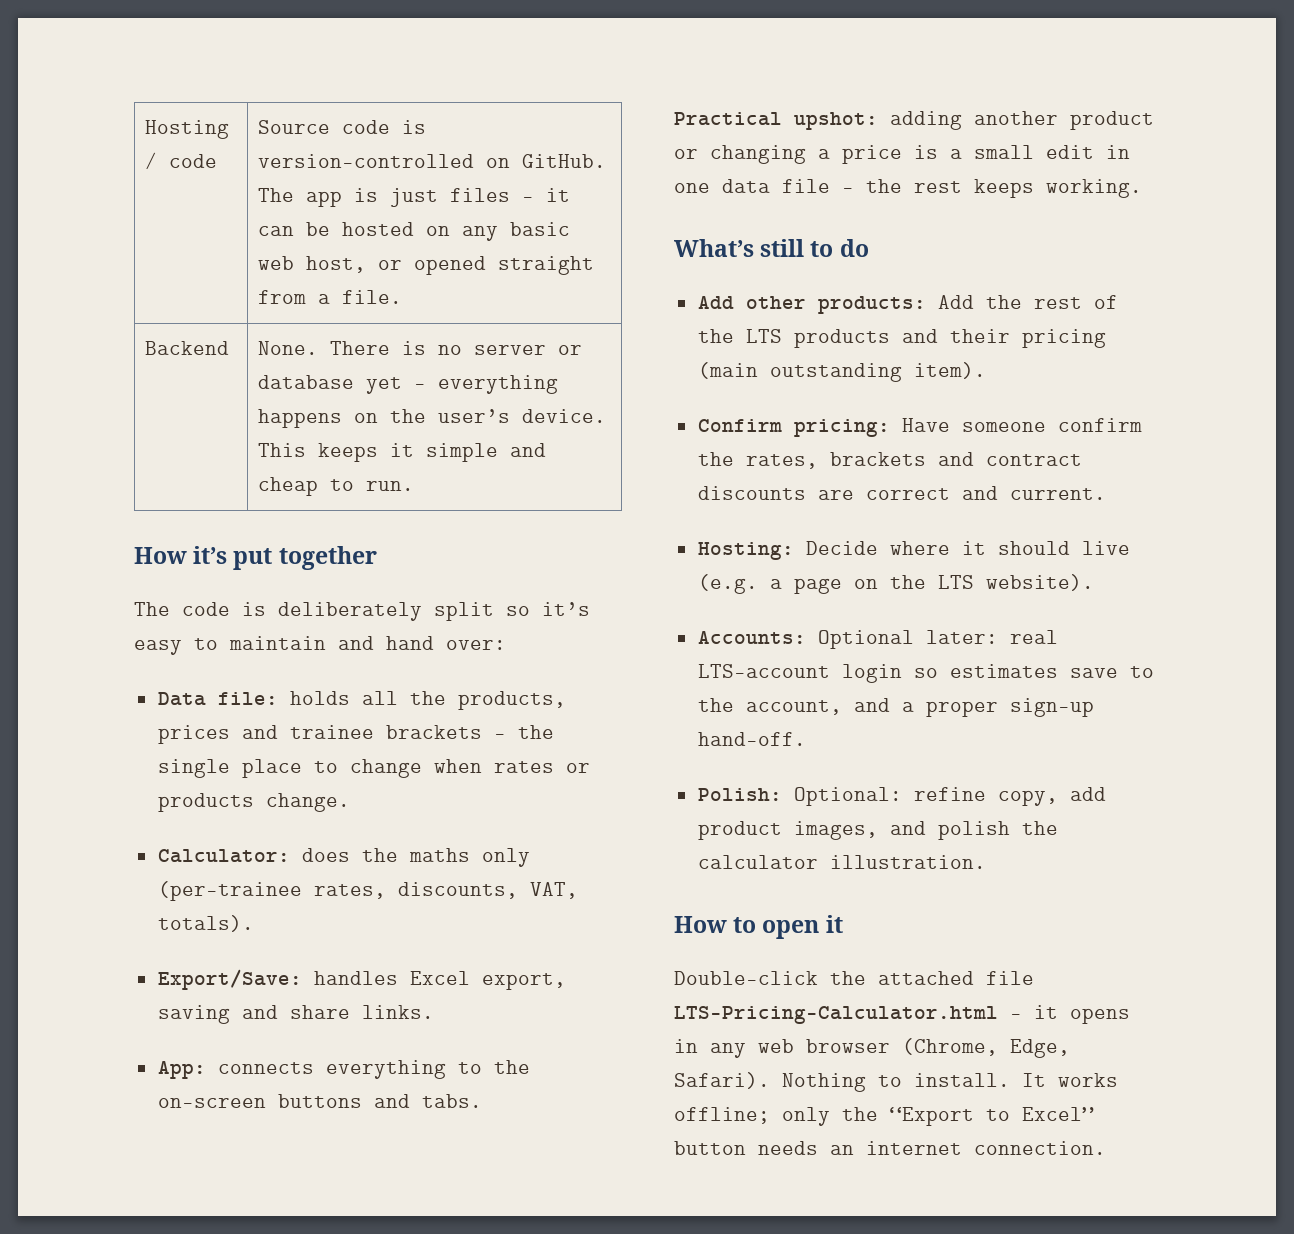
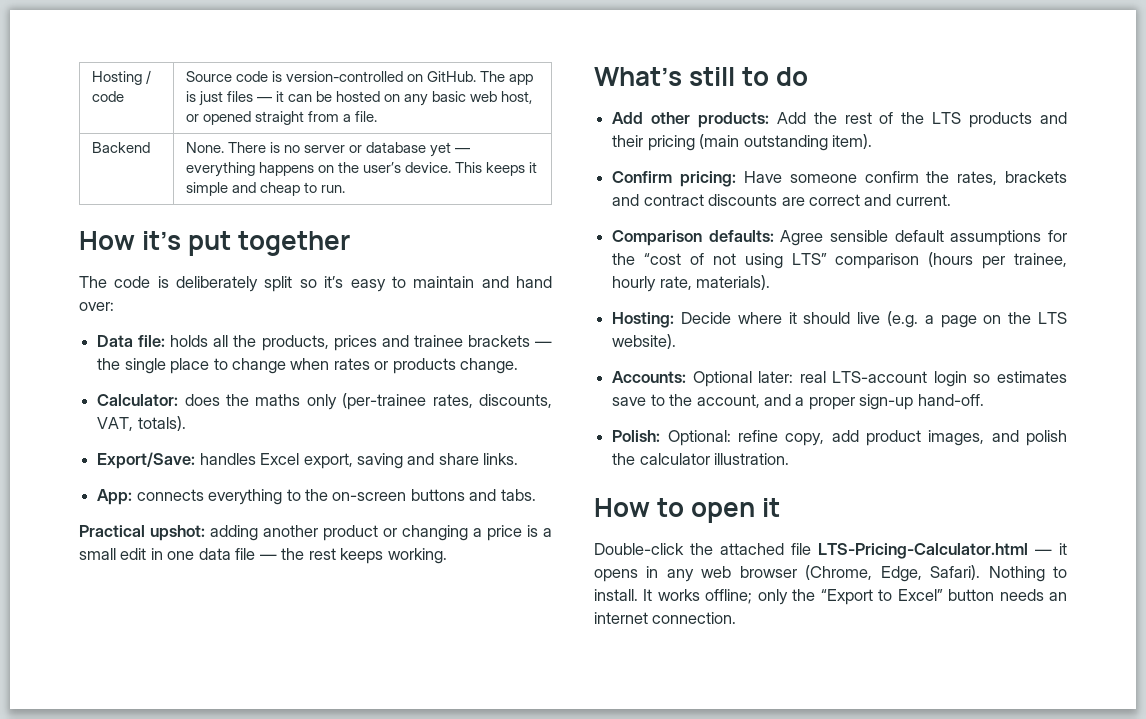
(1106, 494) none -> [612,230,1067,246] [612,252,1067,269] [612,275,771,292] // Comparison defaults: Agree sensible default assumptions for the “cost of not using LTS” comparison (hours per trainee, hourly rate, materials).

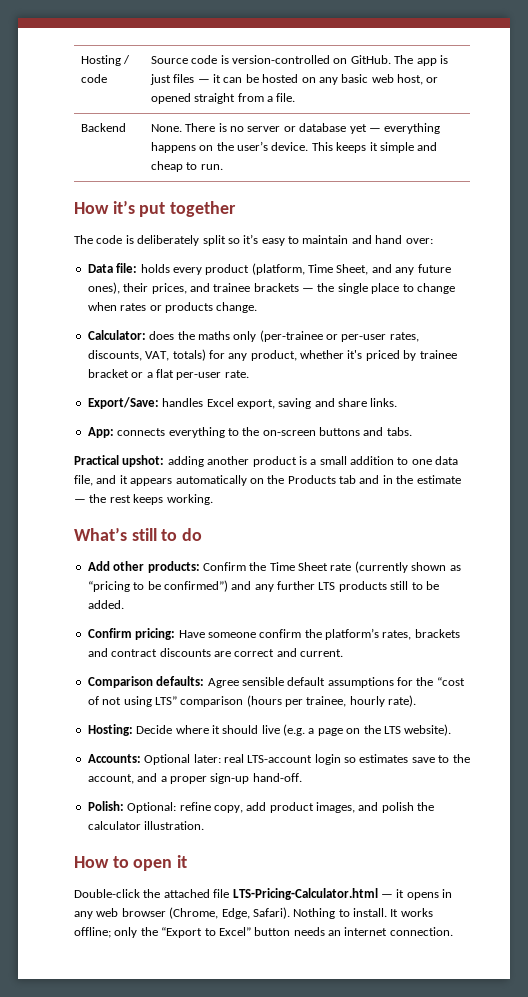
[213,335,377,351] all the products, prices -> [172,263,451,275] [87,282,187,294] every product (platform, Time Sheet, and any future ones), their prices,
(427, 401) none -> [326,334,387,342] or per-user
[137,416,186,431] totals). -> [172,349,457,361] [87,369,249,380] totals) for any product, whether it's priced by trainee bracket or a flat per-user rate.
[383,525,552,541] [79,548,256,560] or changing a price is a small edit in one data file -> [298,456,459,465] [74,475,461,486] is a small addition to one data file, and it appears automatically on the Products tab and in the estimate
[776,112,1067,128] [612,134,872,151] Add the rest of the LTS products and their pricing (main outstanding item). -> [202,561,461,573] [87,580,439,592] [87,600,124,609] Confirm the Time Sheet rate (currently shown as “pricing to be confirmed”) and any further LTS products still to be added.
(950, 177) none -> [325,628,379,640] platform’s
[659,275,771,290] rate, materials). -> [388,695,417,707] rate).

